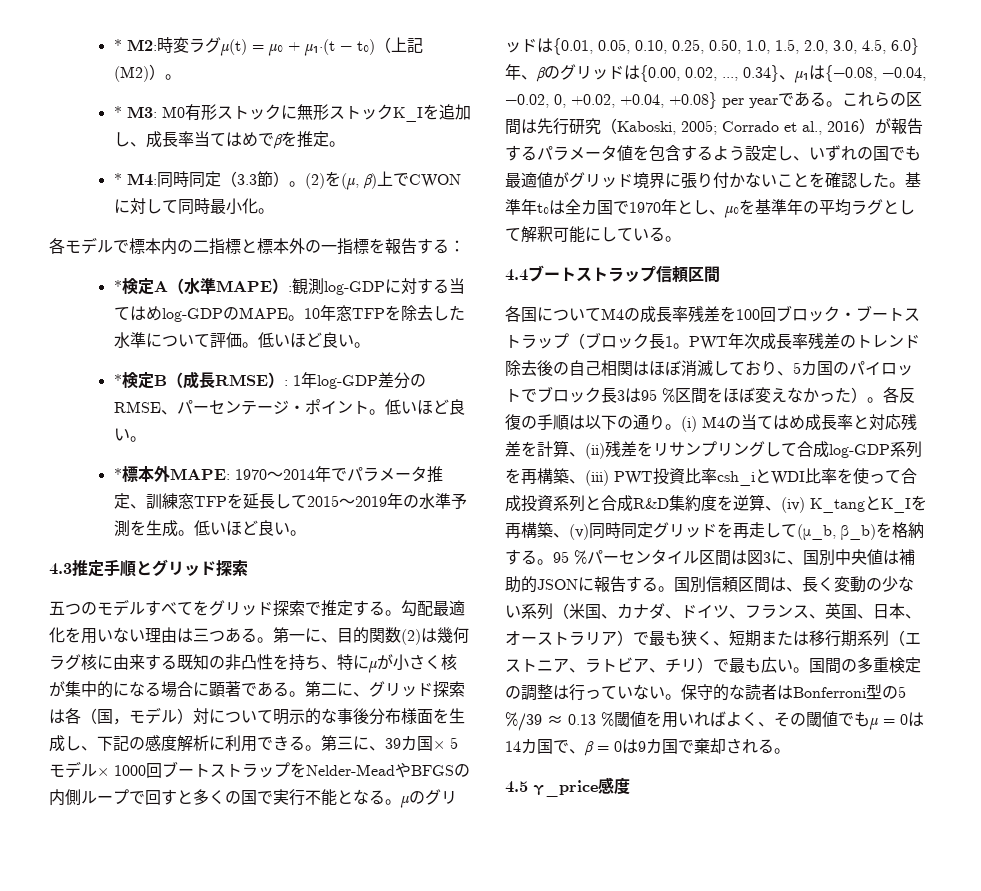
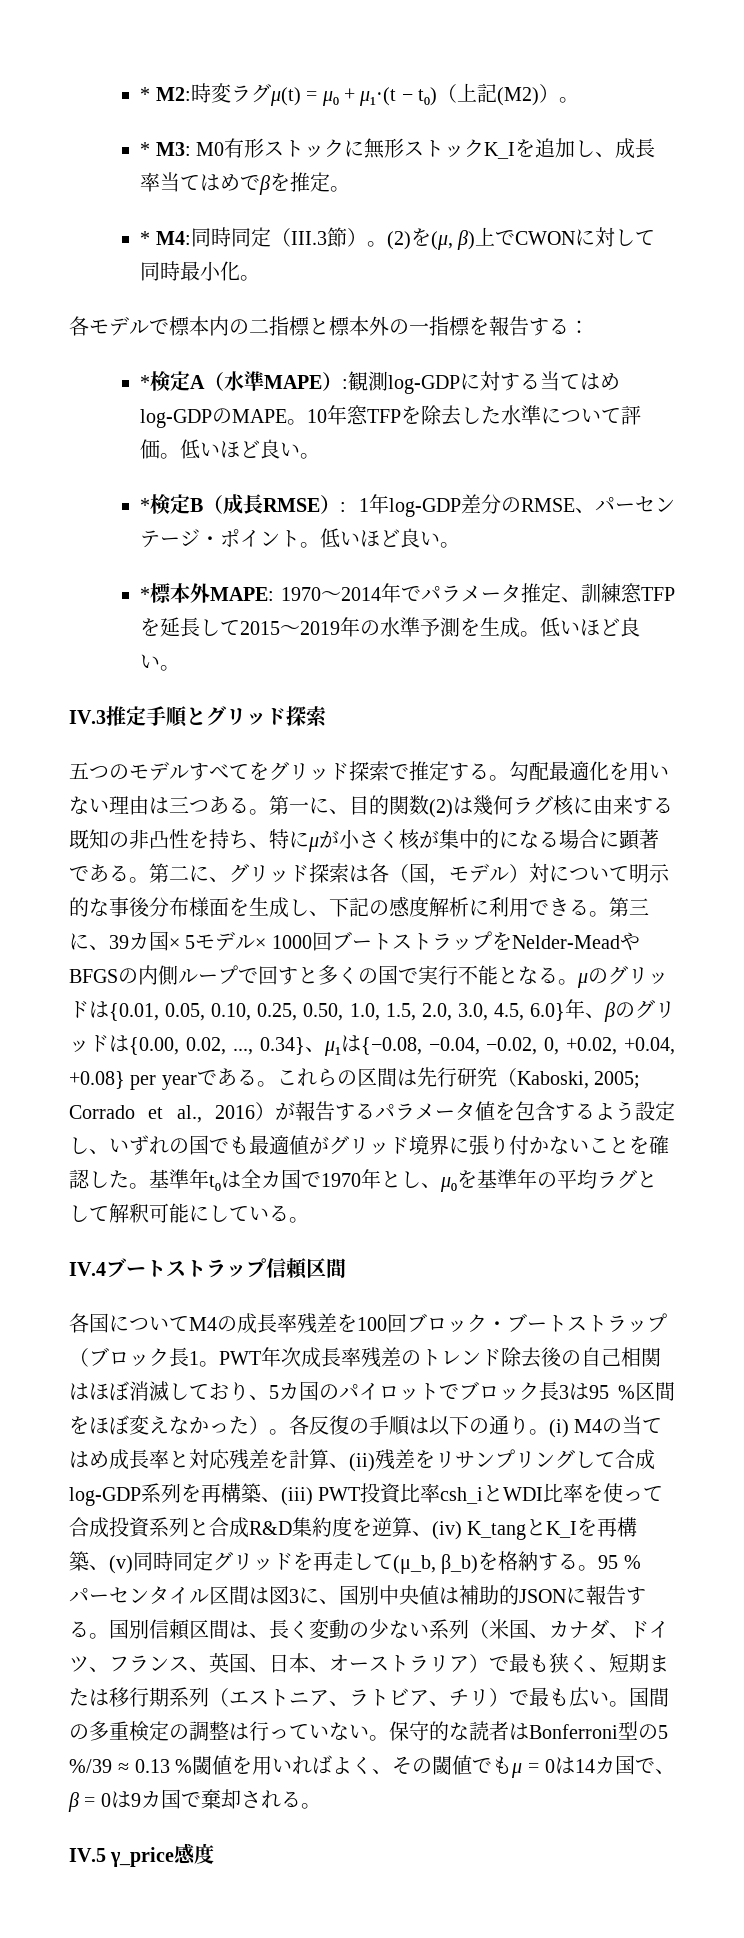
[236,174,257,185] 3.3 -> [290,231,327,245] III.3
[49,563,72,575] 4.3 -> [69,710,106,724] IV.3
[505,269,528,281] 4.4 -> [69,1262,106,1276] IV.4
[505,781,528,793] 4.5 -> [69,1848,106,1862] IV.5

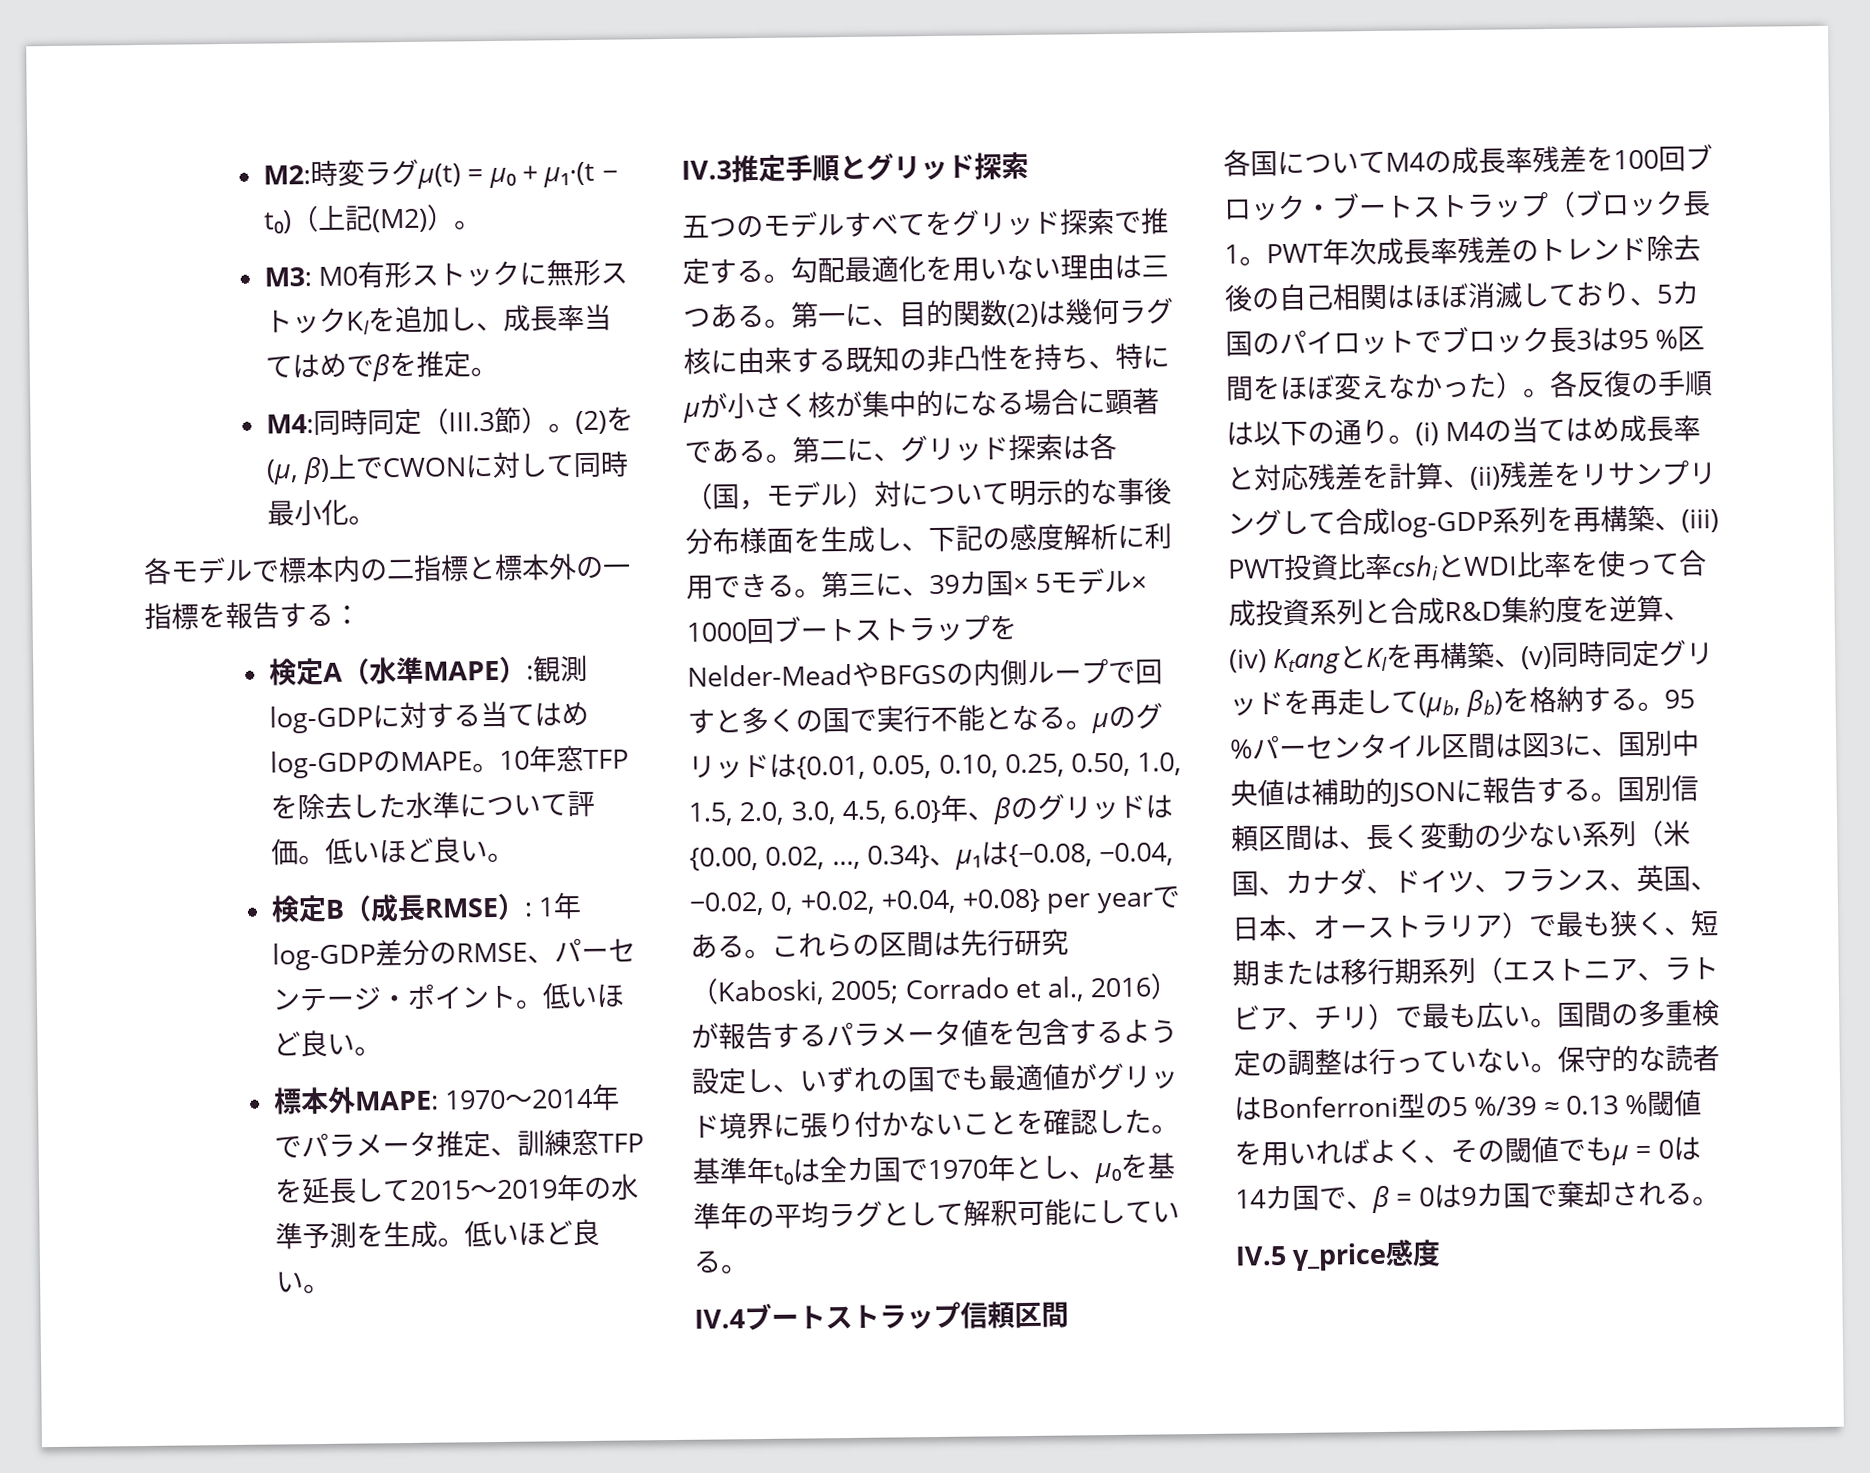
[140,87,151,101] * -> (263, 175) none
[140,142,151,156] * -> (483, 225) none
[484,142,516,159] K_I -> [346,311,371,335] KI
[140,231,151,245] * -> (499, 371) none
[140,375,151,389] * -> (361, 614) none
[140,498,151,512] * -> (516, 857) none
[140,587,151,601] * -> (383, 1051) none
[440,1487,484,1504] csh_i -> [1391,555,1439,581] cshi
[467,1519,578,1540] K_tangとK_I -> [1273,645,1389,675] KtangとKI
[393,1554,479,1574] (μ_b, β_b) -> [1418,689,1504,718] (μb, βb)

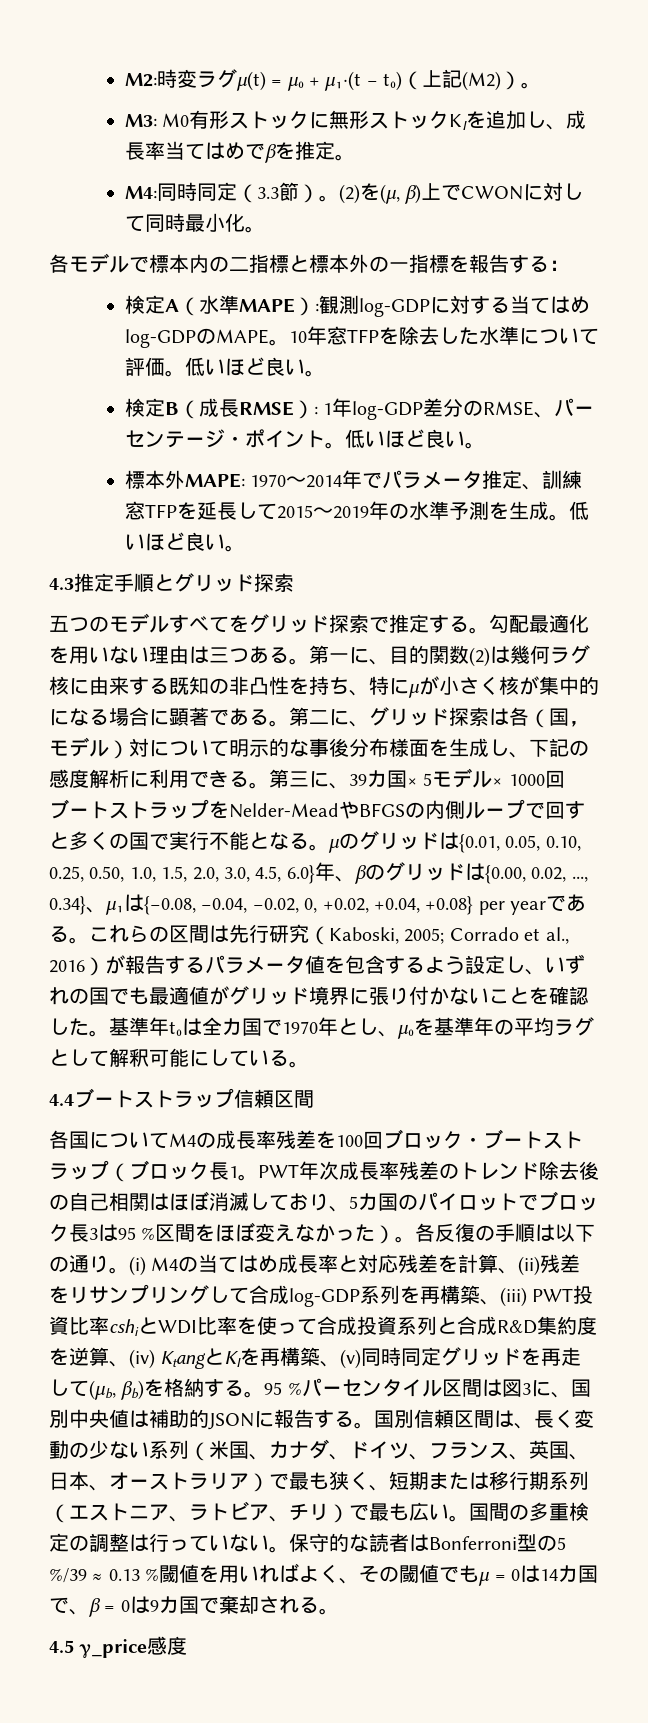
[448,411,496,432] III.3 -> [256,187,279,199] 3.3
[681,160,732,180] IV.3 -> [49,578,74,590] 4.3
[694,1309,745,1329] IV.4 -> [49,1094,74,1106] 4.4
[1235,1246,1287,1266] IV.5 -> [49,1640,74,1653] 4.5

